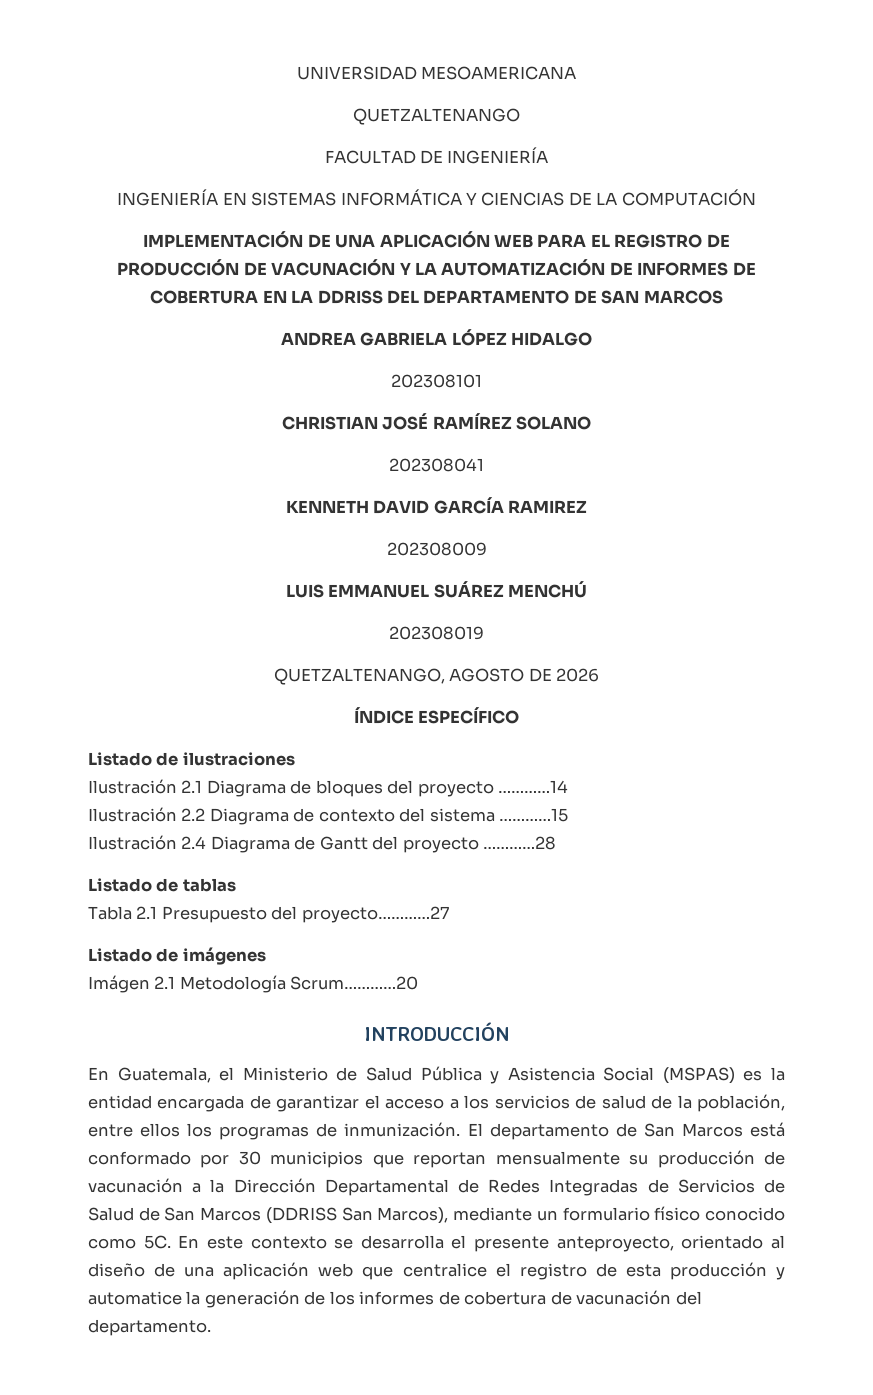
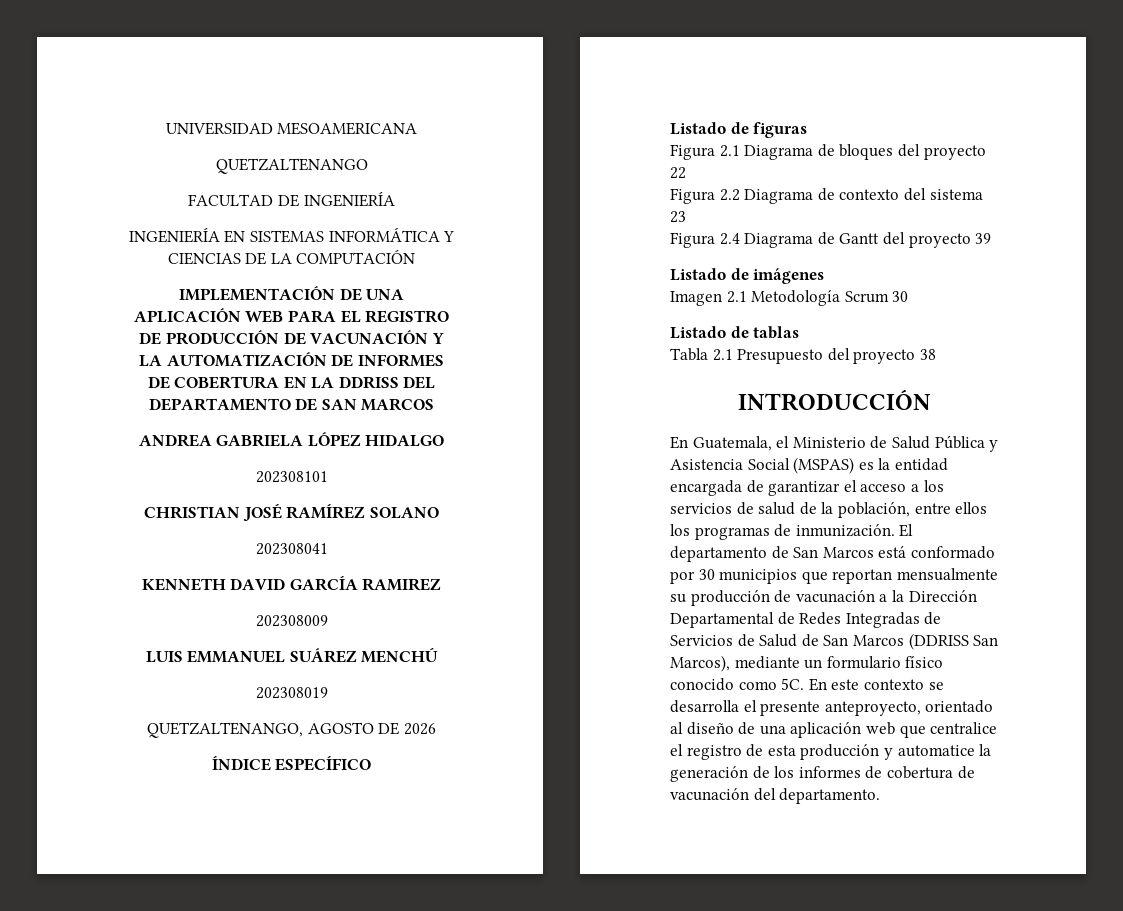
[182,752,295,766] [88,779,177,794] ilustraciones // Ilustración -> [753,122,808,138] [670,144,715,160] figuras // Figura
[498,780,569,793] [88,807,177,822] …………14 // Ilustración -> [670,167,686,179] [670,188,715,204] 22 // Figura
[499,808,569,822] [88,835,177,850] …………15 // Ilustración -> [670,211,686,223] [670,232,715,248] 23 // Figura
[483,836,557,850] …………28 -> [975,233,992,244] [670,268,825,284] [670,290,909,306] 39 // Listado de imágenes // Imagen 2.1 Metodología Scrum 30
[301,906,449,923] [88,947,266,965] [88,975,419,993] proyecto…………27 // Listado de imágenes // Imágen 2.1 Metodología Scrum…………20 -> [853,349,936,364] proyecto 38

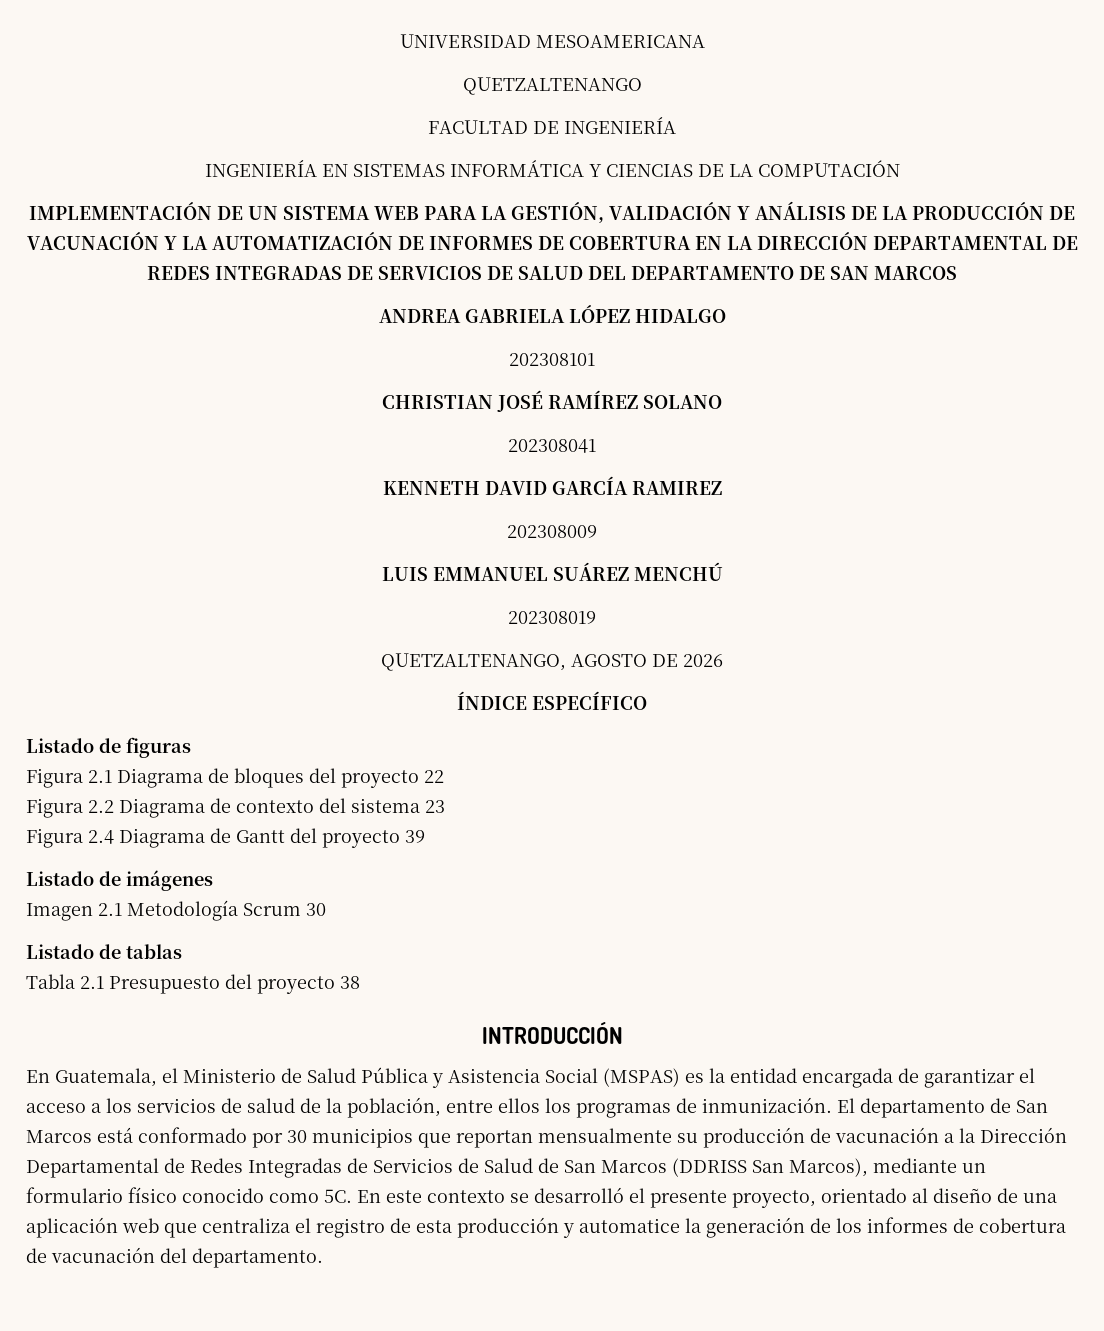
[366,289,405,300] [133,308,450,323] [139,332,162,345] UNA APLICACIÓN WEB PARA EL REGISTRO DE -> [248,201,908,223] UN SISTEMA WEB PARA LA GESTIÓN, VALIDACIÓN Y ANÁLISIS DE LA
[338,376,399,389] DDRISS -> [756,232,1078,250] [147,266,583,280] DIRECCIÓN DEPARTAMENTAL DE REDES INTEGRADAS DE SERVICIOS DE SALUD
[670,700,739,713] desarrolla -> [534,1187,624,1203] desarrolló
[824,701,921,716] anteproyecto, -> [732,1190,816,1208] proyecto,
[930,722,998,734] centralice -> [202,1218,290,1233] centraliza

